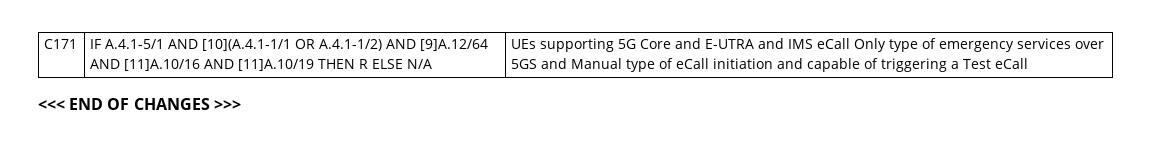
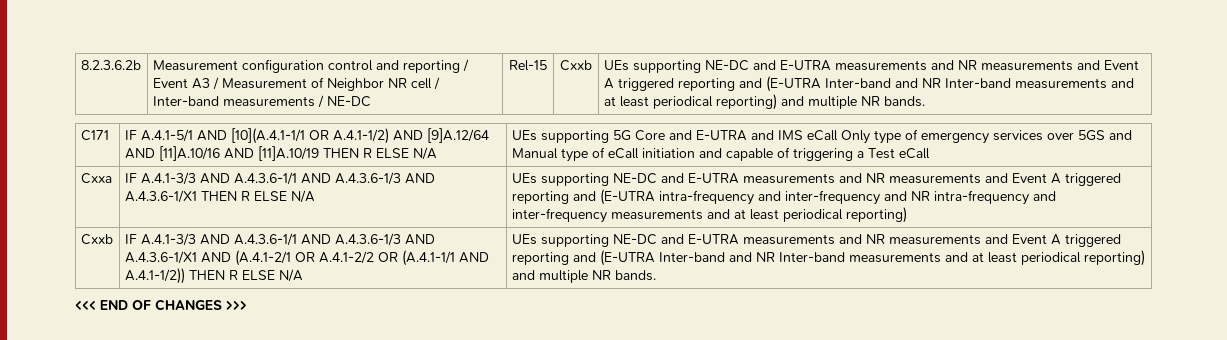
(44, 44) none -> [80,60,141,70] [152,59,469,73] [152,77,440,91] [152,95,371,108] [509,60,547,71] [560,60,592,71] [603,60,1139,73] [603,76,1134,92] [603,94,925,110] 8.2.3.6.2b | Measurement configuration control and reporting / Event A3 / Measurement of Neighbor NR cell / Inter-band measurements / NE-DC | Rel-15 | Cxxb | UEs supporting NE-DC and E-UTRA measurements and NR measurements and Event A triggered reporting and (E-UTRA Inter-band and NR Inter-band measurements and at least periodical reporting) and multiple NR bands. //
(1029, 63) none -> [80,173,112,184] [124,172,435,185] [124,190,315,203] [511,173,1121,186] [511,189,1056,205] [511,207,907,223] [80,234,113,245] [124,233,435,246] [124,250,489,266] [124,268,303,284] [511,234,1121,247] [511,250,1145,266] [511,270,656,283] // Cxxa | IF A.4.1-3/3 AND A.4.3.6-1/1 AND A.4.3.6-1/3 AND A.4.3.6-1/X1 THEN R ELSE N/A | UEs supporting NE-DC and E-UTRA measurements and NR measurements and Event A triggered reporting and (E-UTRA intra-frequency and inter-frequency and NR intra-frequency and inter-frequency measurements and at least periodical reporting) // Cxxb | IF A.4.1-3/3 AND A.4.3.6-1/1 AND A.4.3.6-1/3 AND A.4.3.6-1/X1 AND (A.4.1-2/1 OR A.4.1-2/2 OR (A.4.1-1/1 AND A.4.1-1/2)) THEN R ELSE N/A | UEs supporting NE-DC and E-UTRA measurements and NR measurements and Event A triggered reporting and (E-UTRA Inter-band and NR Inter-band measurements and at least periodical reporting) and multiple NR bands.

